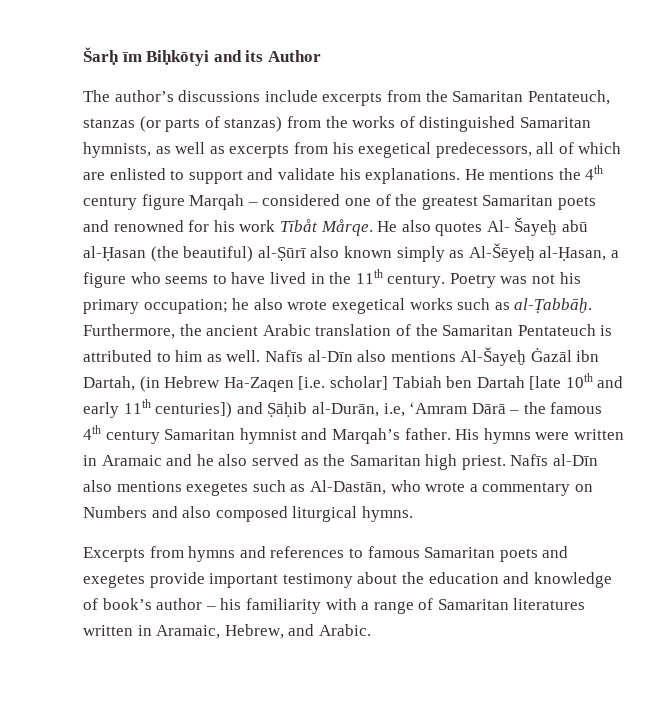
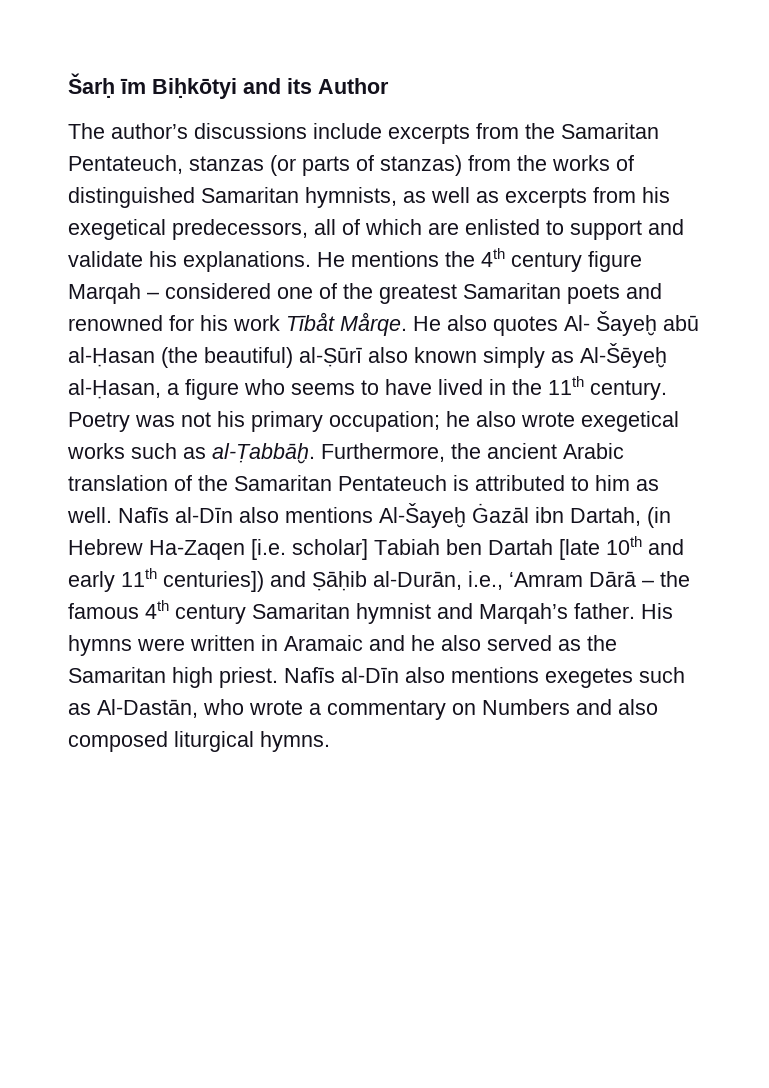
[383,403,405,417] i.e, -> [468,571,503,590] i.e.,
[83,546,569,562] [83,572,612,588] [83,598,586,614] [83,624,371,639] // Excerpts from hymns and references to famous Samaritan poets and exegetes provide important testimony about the education and knowledge of book’s author – his familiarity with a range of Samaritan literatures written in Aramaic, Hebrew, and Arabic. -> (330, 741) none

